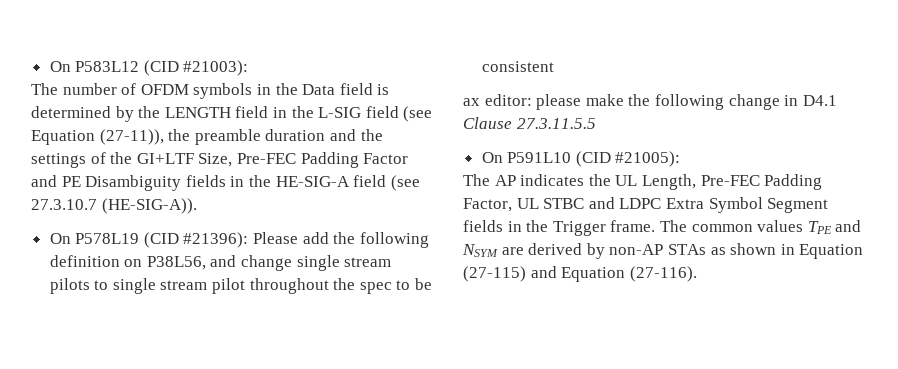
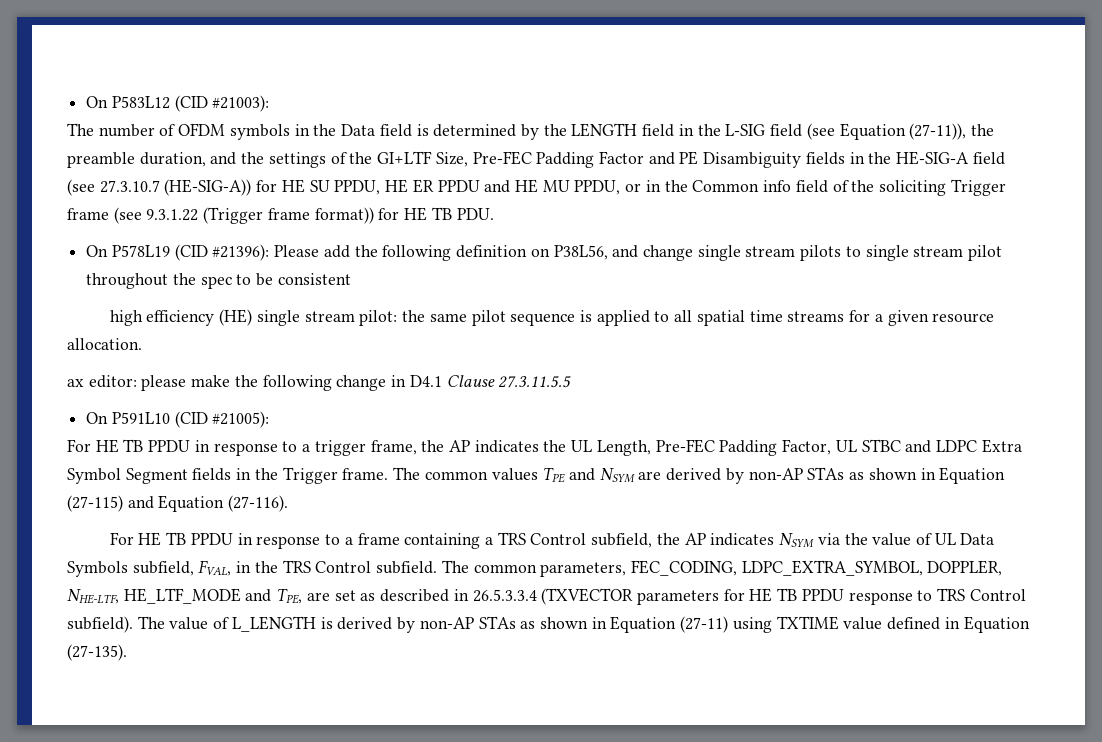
[265,129,326,141] duration -> [139,152,206,167] duration,
[101,198,197,214] (HE-SIG-A)). -> [164,179,1006,196] [67,207,494,224] (HE-SIG-A)) for HE SU PPDU, HE ER PPDU and HE MU PPDU, or in the Common info field of the soliciting Trigger frame (see 9.3.1.22 (Trigger frame format)) for HE TB PDU.
(554, 66) none -> [109,309,995,326] [67,338,142,350] // high efficiency (HE) single stream pilot: the same pilot sequence is applied to all spatial time streams for a given resource allocation.
[463,174,490,186] The -> [67,439,445,456] For HE TB PPDU in response to a trigger frame, the
(697, 274) none -> [109,532,995,549] [67,560,1003,577] [67,588,1026,605] [67,616,1030,633] [67,644,127,661] // For HE TB PPDU in response to a frame containing a TRS Control subfield, the AP indicates NSYM via the value of UL Data Symbols subfield, FVAL, in the TRS Control subfield. The common parameters, FEC_CODING, LDPC_EXTRA_SYMBOL, DOPPLER, NHE-LTF, HE_LTF_MODE and TPE, are set as described in 26.5.3.3.4 (TXVECTOR parameters for HE TB PPDU response to TRS Control subfield). The value of L_LENGTH is derived by non-AP STAs as shown in Equation (27-11) using TXTIME value defined in Equation (27-135).

